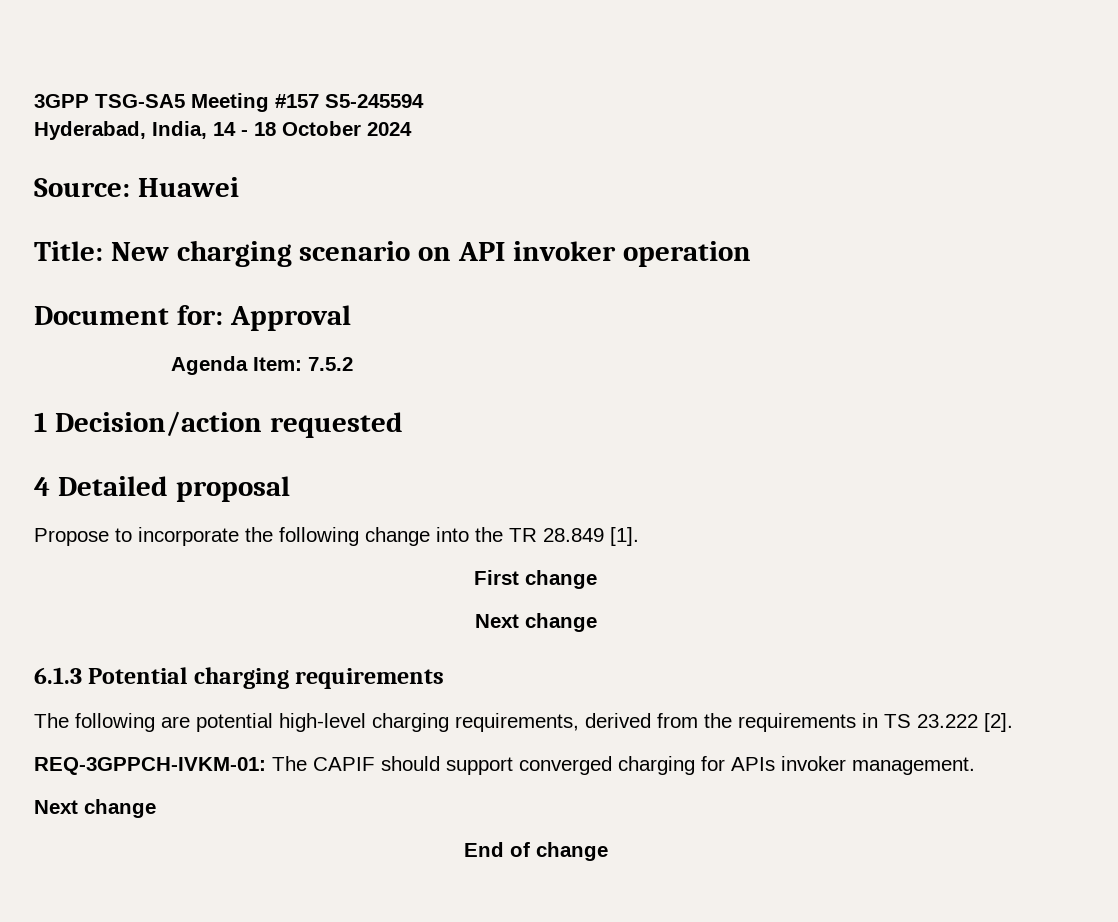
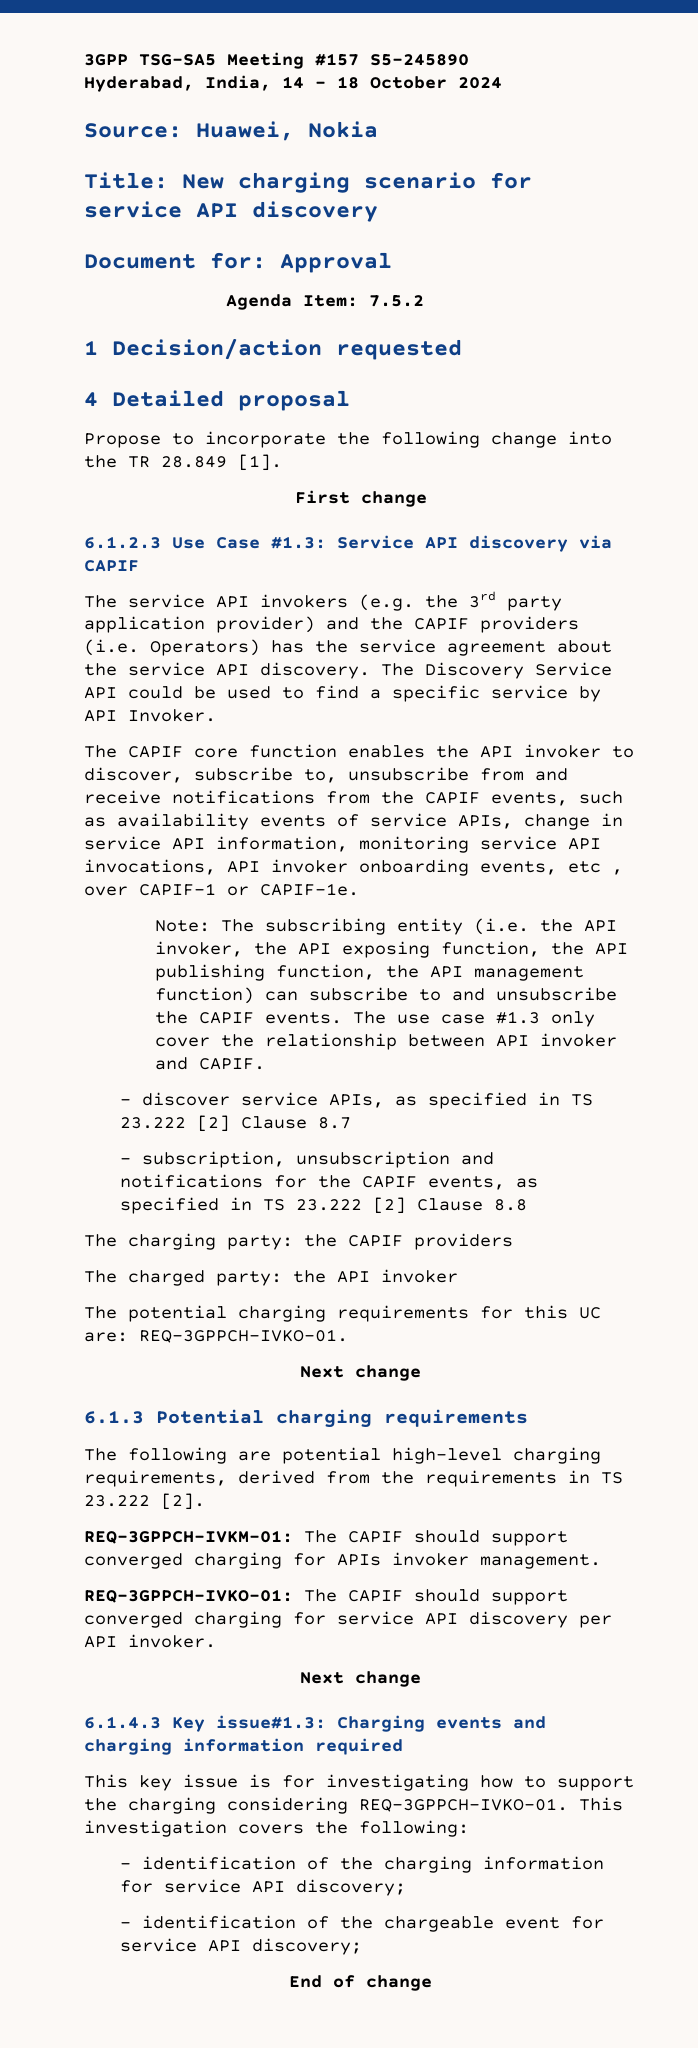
[325,94,424,108] S5-245594 -> [370,54,469,66] S5-245890
[137,177,239,197] Huawei -> [196,121,378,141] Huawei, Nokia
[418,241,751,267] on API invoker operation -> [490,172,532,189] [84,201,378,222] for service API discovery
(597, 579) none -> [84,535,612,552] [84,560,139,572] [84,591,562,611] [84,616,579,633] [84,639,612,656] [84,662,612,679] [84,685,601,702] [84,709,216,722] [84,744,634,758] [84,767,568,783] [84,790,623,806] [84,813,623,830] [84,836,601,853] [84,859,623,876] [84,883,359,896] [155,918,618,935] [155,941,629,958] [155,964,585,981] [155,987,618,1004] [155,1011,596,1027] [155,1033,618,1050] [155,1057,266,1070] [119,1092,593,1109] [119,1115,351,1132] [119,1151,494,1168] [119,1174,538,1190] [119,1197,527,1214] [84,1233,513,1250] [84,1269,458,1286] [84,1305,601,1322] [84,1329,348,1343] // 6.1.2.3 Use Case #1.3: Service API discovery via CAPIF // The service API invokers (e.g. the 3rd party application provider) and the CAPIF providers (i.e. Operators) has the service agreement about the service API discovery. The Discovery Service API could be used to find a specific service by API Invoker. // The CAPIF core function enables the API invoker to discover, subscribe to, unsubscribe from and receive notifications from the CAPIF events, such as availability events of service APIs, change in service API information, monitoring service API invocations, API invoker onboarding events, etc , over CAPIF-1 or CAPIF-1e. // Note: The subscribing entity (i.e. the API invoker, the API exposing function, the API publishing function, the API management function) can subscribe to and unsubscribe the CAPIF events. The use case #1.3 only cover the relationship between API invoker and CAPIF. // - discover service APIs, as specified in TS 23.222 [2] Clause 8.7 // - subscription, unsubscription and notifications for the CAPIF events, as specified in TS 23.222 [2] Clause 8.8 // The charging party: the CAPIF providers // The charged party: the API invoker // The potential charging requirements for this UC are: REQ-3GPPCH-IVKO-01.
[34,799,156,818] Next change -> [84,1589,568,1605] [84,1611,612,1628] [84,1634,216,1648] [300,1671,421,1687] [84,1715,546,1732] [84,1738,403,1755] [84,1774,634,1791] [84,1797,623,1814] [84,1820,469,1837] [119,1856,604,1873] [119,1879,406,1896] [119,1915,604,1932] [119,1938,362,1955] REQ-3GPPCH-IVKO-01: The CAPIF should support converged charging for service API discovery per API invoker. // Next change // 6.1.4.3 Key issue#1.3: Charging events and charging information required // This key issue is for investigating how to support the charging considering REQ-3GPPCH-IVKO-01. This investigation covers the following: // - identification of the charging information for service API discovery; // - identification of the chargeable event for service API discovery;

